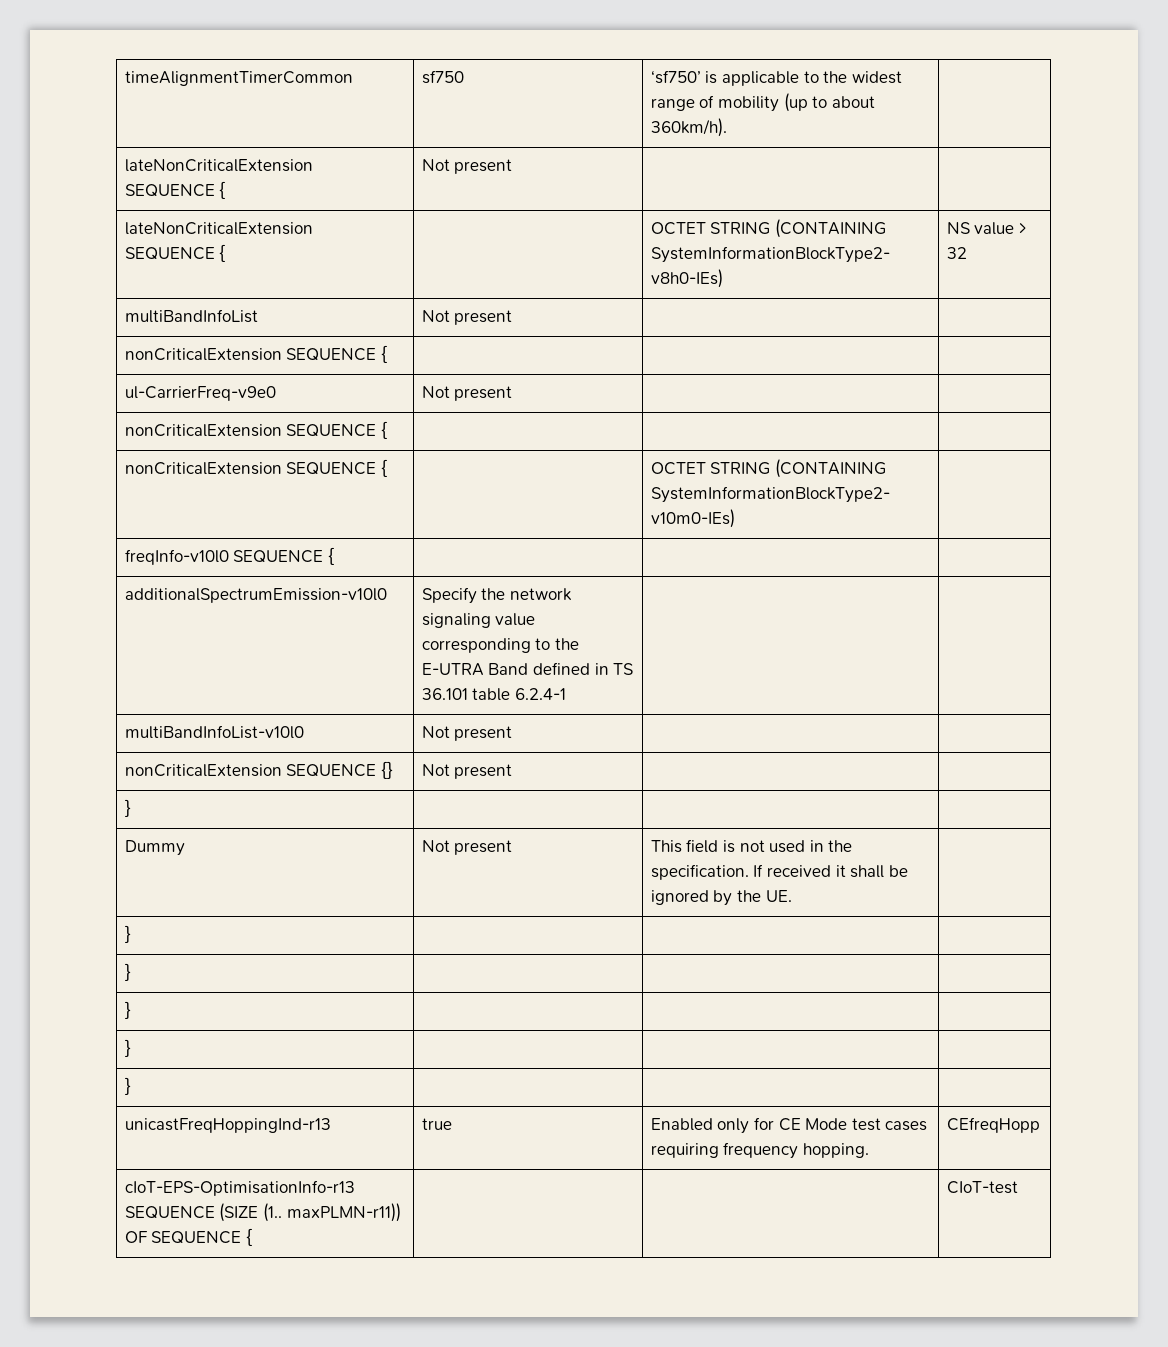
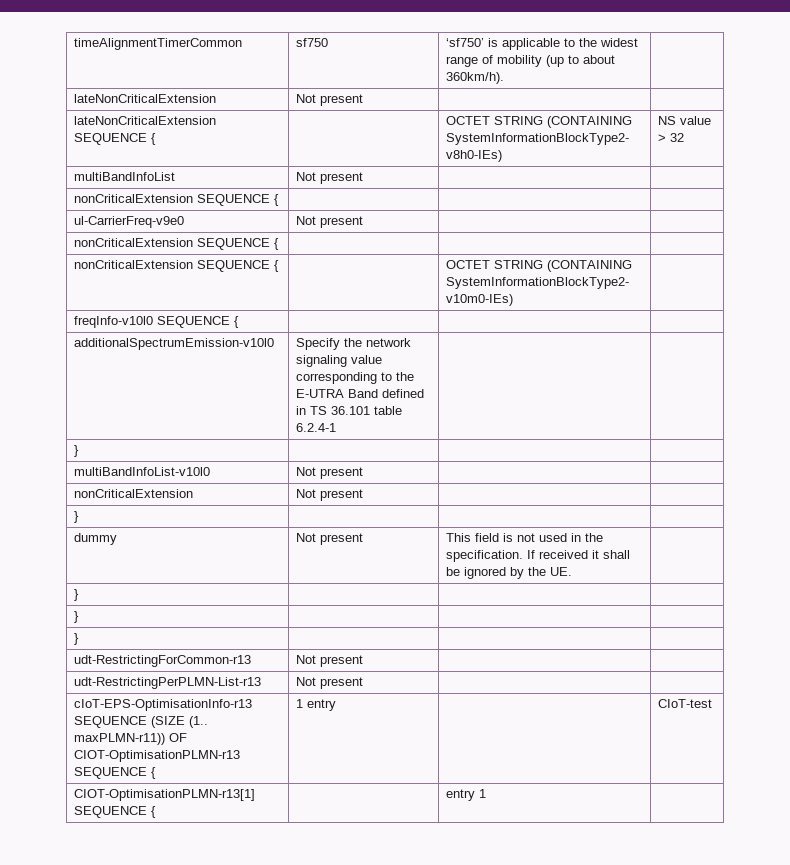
[124,181,226,199] SEQUENCE { -> (216, 98) none
(566, 694) none -> [73,445,79,457] // } | | |
[286,761,393,779] SEQUENCE {} -> (193, 493) none
[124,840,185,856] Dummy -> [73,533,117,545] dummy
[124,1039,131,1057] [124,1077,131,1095] [124,1118,331,1133] [421,1118,452,1130] [650,1117,928,1134] [650,1142,869,1159] [946,1117,1040,1133] } | | | // } | | | // unicastFreqHoppingInd-r13 | true | Enabled only for CE Mode test cases requiring frequency hopping. | CEfreqHopp -> [73,655,251,667] [295,655,363,667] [73,677,261,689] [295,677,363,689] udt-RestrictingForCommon-r13 | Not present | | // udt-RestrictingPerPLMN-List-r13 | Not present | |
[151,1228,252,1246] [946,1181,1018,1194] SEQUENCE { | | | CIoT-test -> [73,750,240,762] [73,767,156,779] [295,699,336,711] [657,699,712,708] [73,789,255,801] [73,806,156,818] [445,789,486,801] CIOT-OptimisationPLMN-r13 SEQUENCE { | 1 entry | | CIoT-test // CIOT-OptimisationPLMN-r13[1] SEQUENCE { | | entry 1 |

